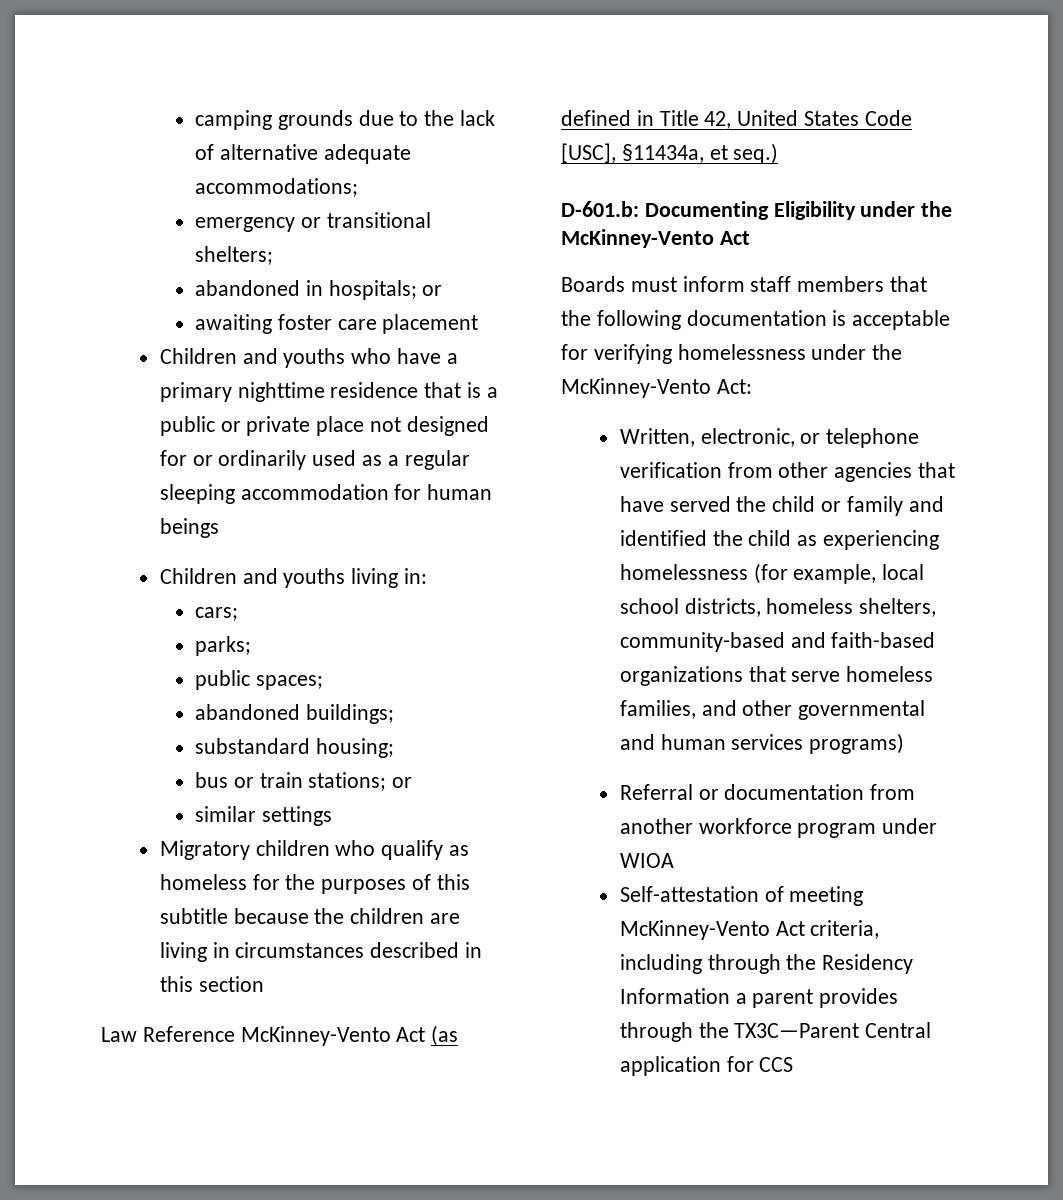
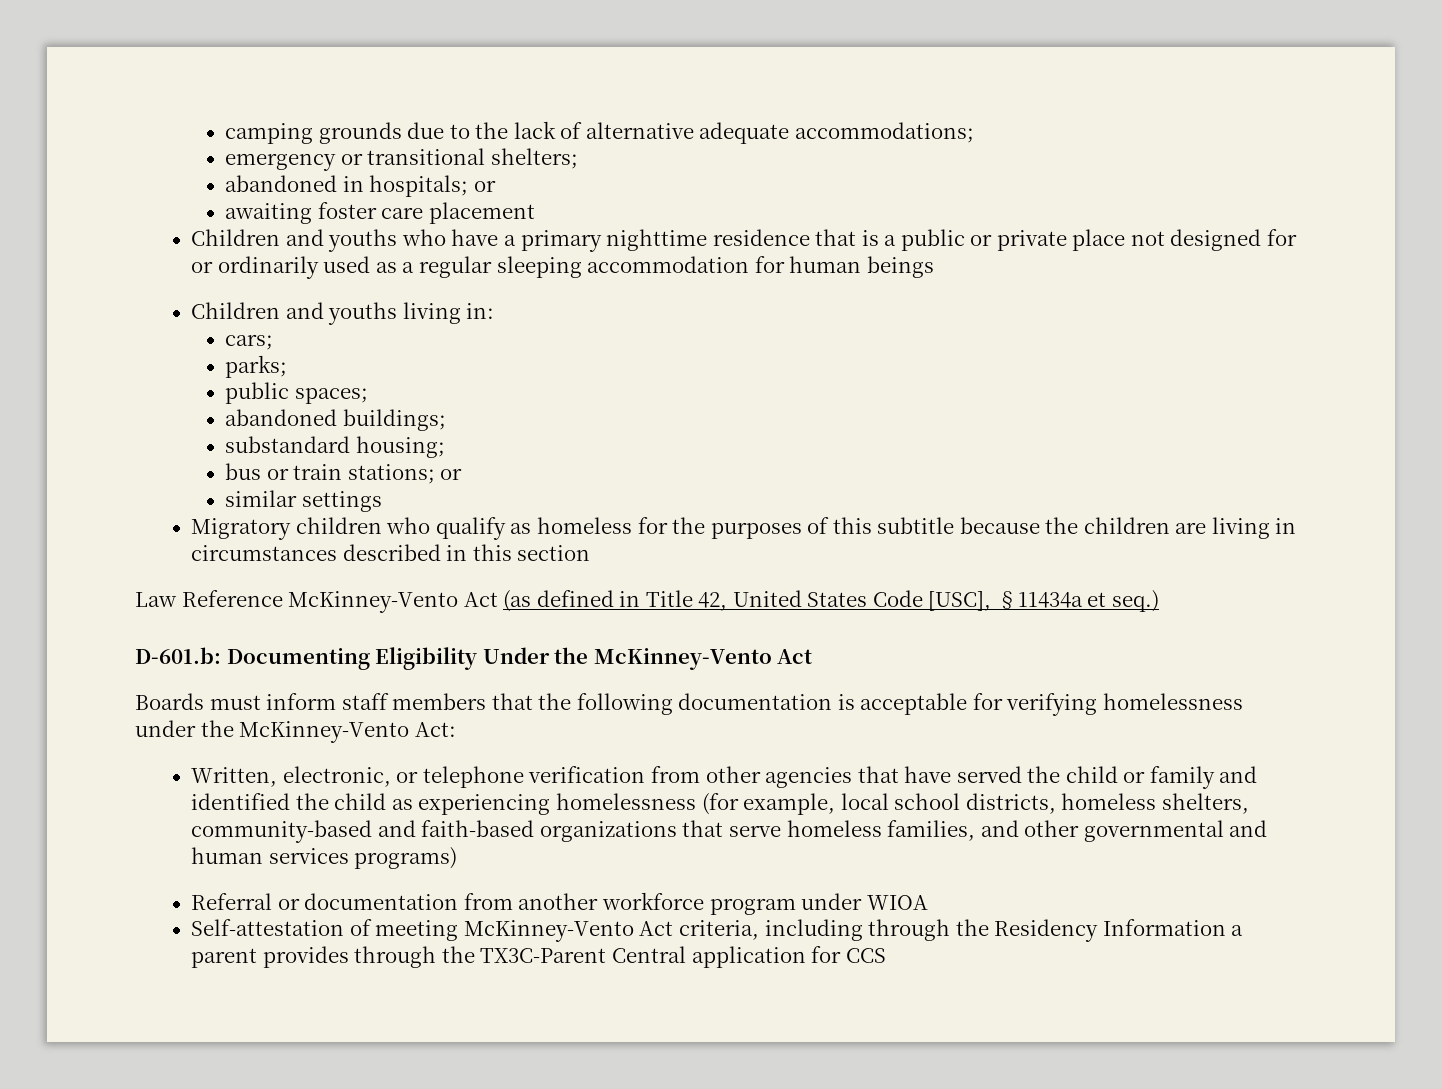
[621,144,704,163] §11434a, -> [996,591,1083,609] §11434a
[860,201,916,217] under -> [482,647,550,664] Under
[734,1023,860,1038] TX3C—Parent -> [480,948,607,963] TX3C-Parent

